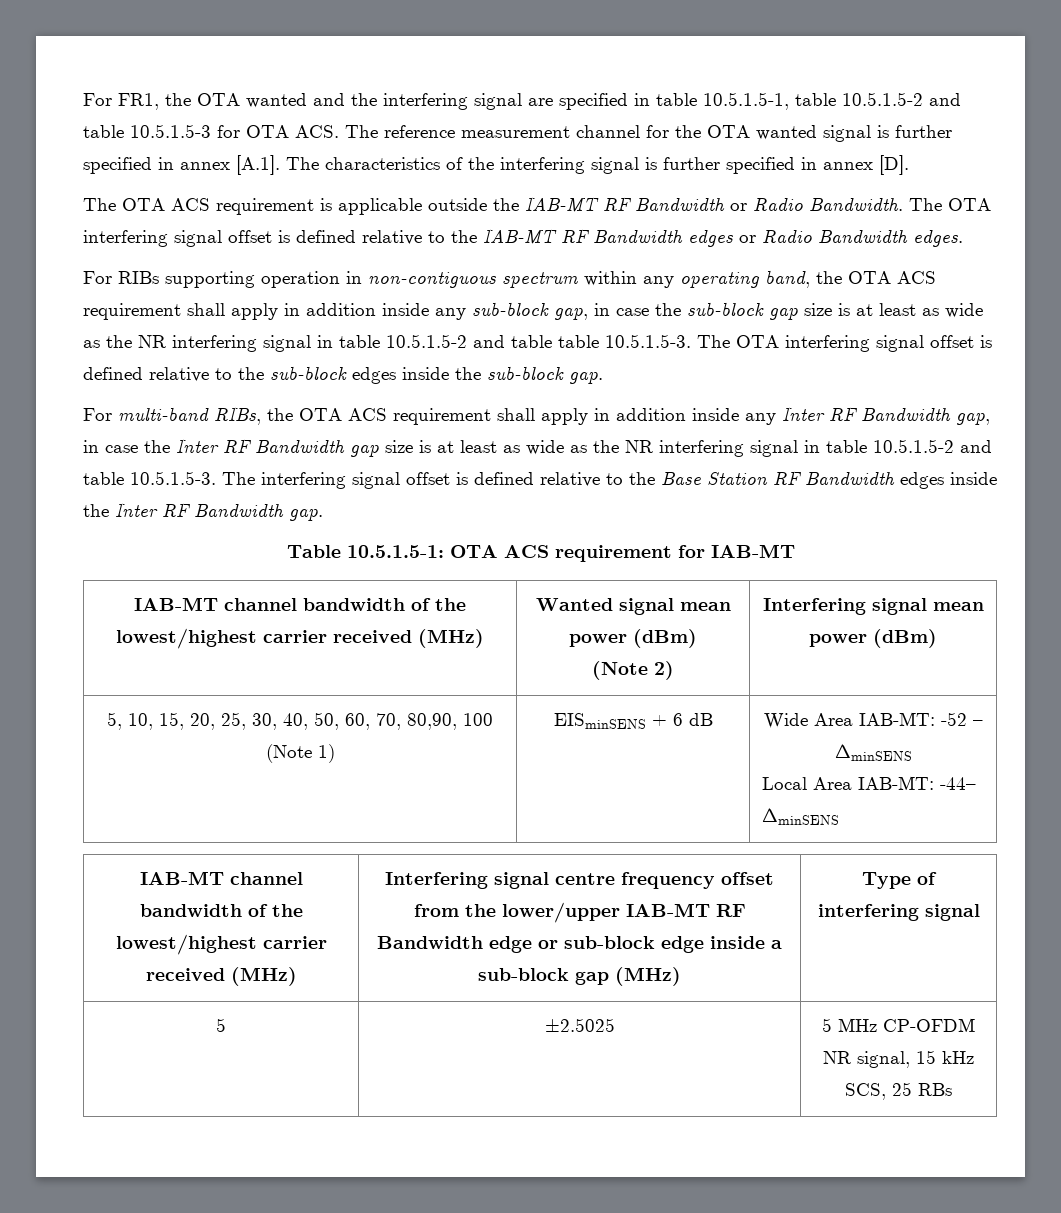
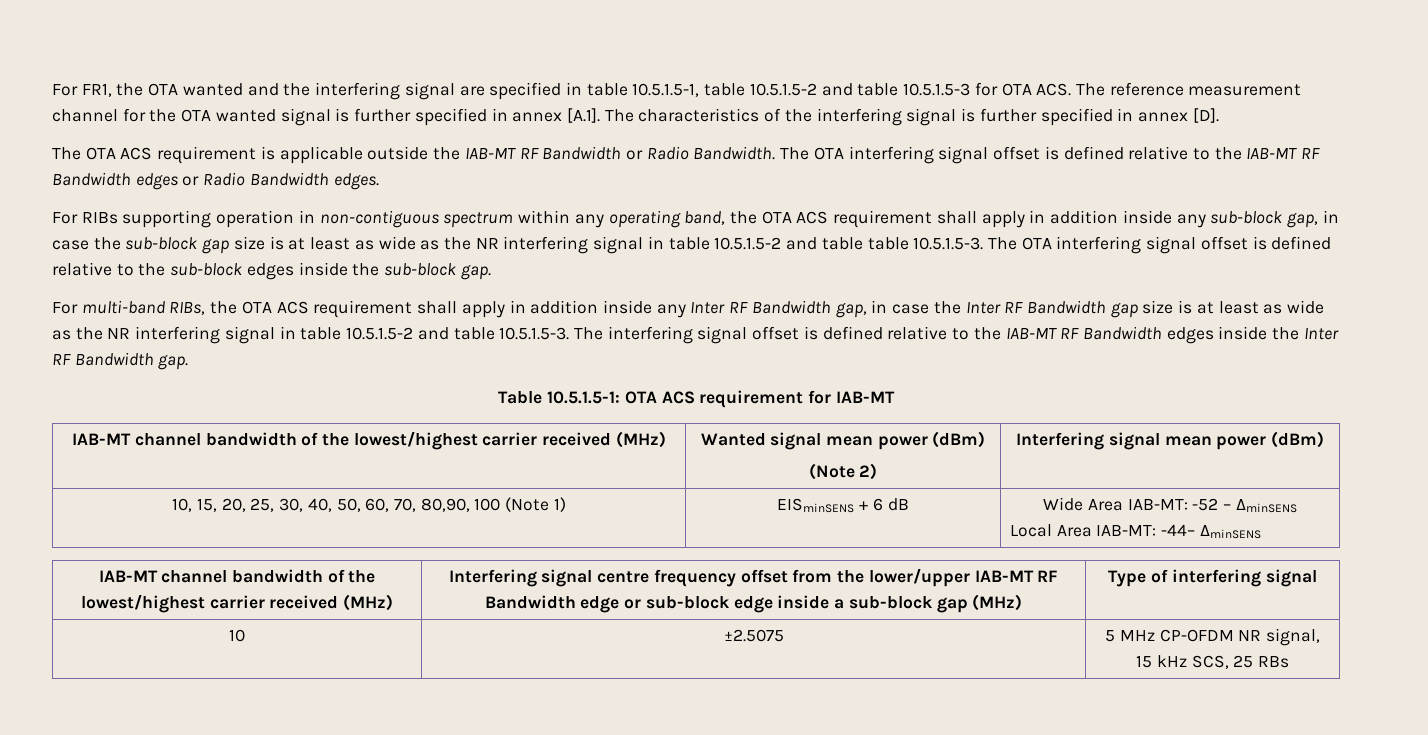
[661,472,768,485] Base Station -> [1005,328,1057,339] IAB-MT
[107,712,122,730] 5, -> (1324, 439) none
[216,1018,226,1032] [544,1018,615,1032] 5 | ±2.5025 -> [229,629,245,642] [723,629,784,642] 10 | ±2.5075

